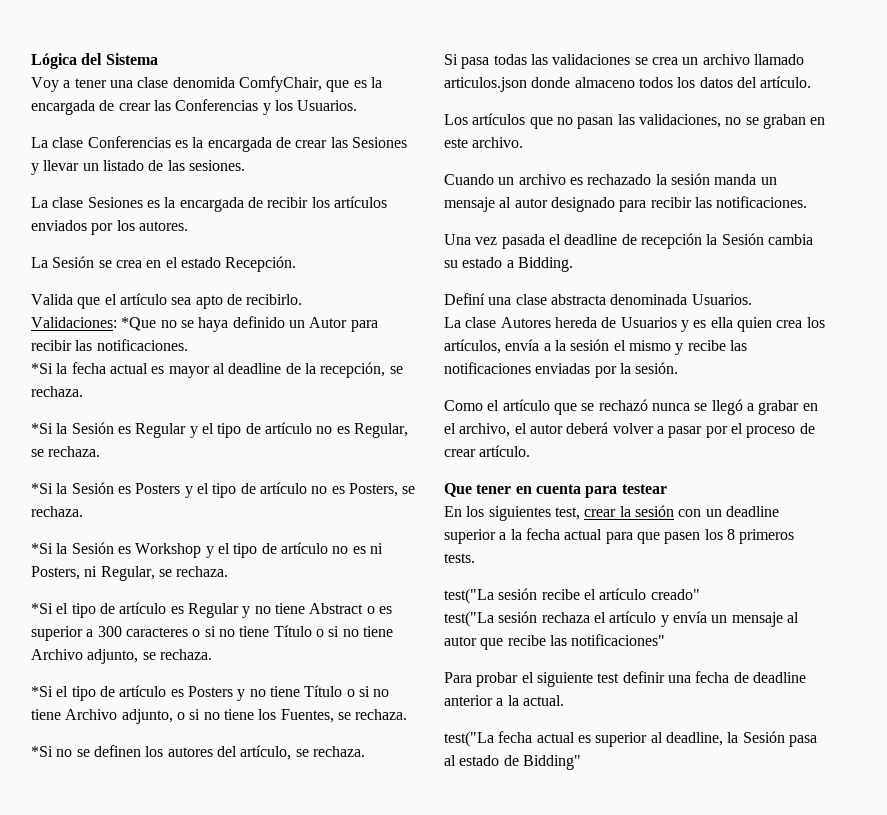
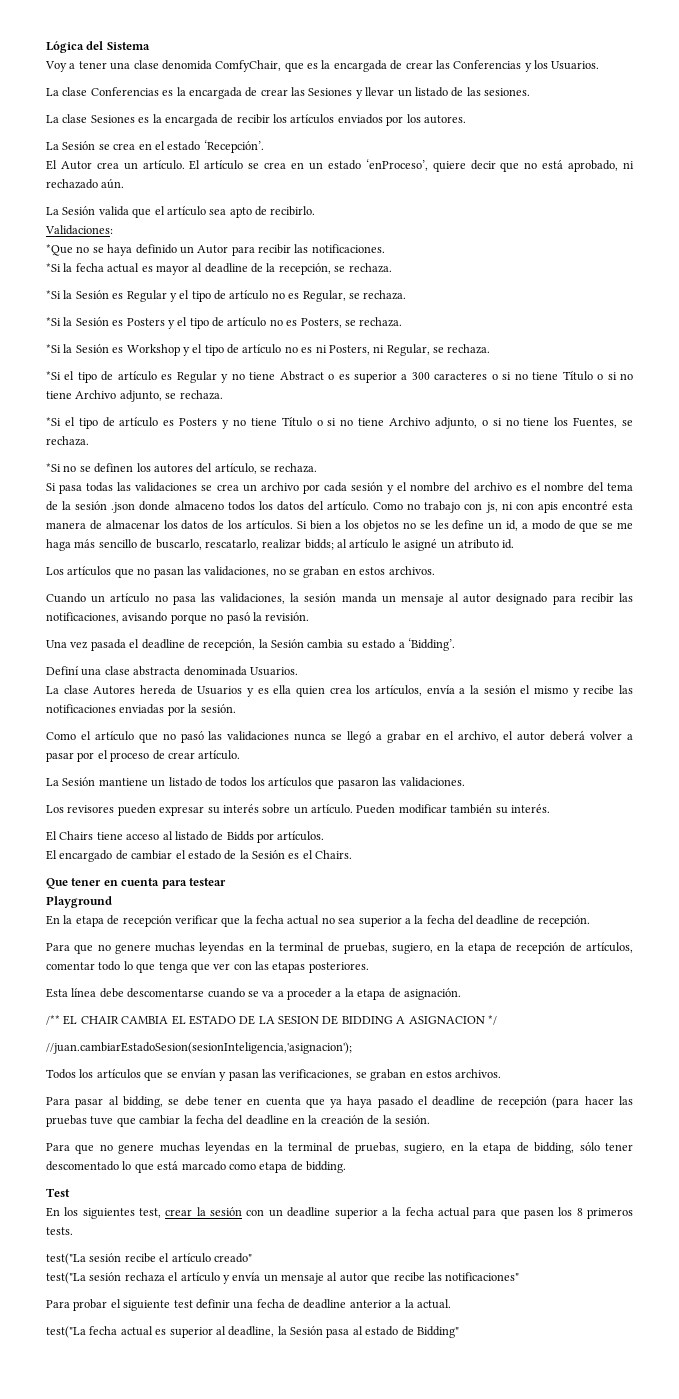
[225,256,297,272] [31,294,73,305] Recepción. // Valida -> [203,140,264,153] [46,159,634,172] [46,178,125,189] [46,206,129,216] ‘Recepción’. // El Autor crea un artículo. El artículo se crea en un estado ‘enProceso’, quiere decir que no está aprobado, ni rechazado aún. // La Sesión valida
(117, 322) none -> (113, 230) //
[753,54,804,65] [444,77,527,92] llamado articulos.json -> [302,482,633,494] [46,501,136,513] por cada sesión y el nombre del archivo es el nombre del tema de la sesión .json
(812, 82) none -> [373,501,634,513] [46,520,633,532] [46,539,515,551] Como no trabajo con js, ni con apis encontré esta manera de almacenar los datos de los artículos. Si bien a los objetos no se les define un id, a modo de que se me haga más sencillo de buscarlo, rescatarlo, realizar bidds; al artículo le asigné un atributo id.
[444,137,524,148] este archivo. -> [359,566,435,575] estos archivos.
[518,174,652,185] archivo es rechazado -> [110,593,286,605] artículo no pasa las validaciones,
[716,196,808,208] notificaciones. -> [46,612,310,624] notificaciones, avisando porque no pasó la revisión.
[640,233,702,249] recepción -> [203,639,256,651] recepción,
[517,257,573,272] Bidding. -> [407,638,455,651] ‘Bidding’.
[581,399,648,411] se rechazó -> [162,731,290,743] no pasó las validaciones
(531, 451) none -> [46,777,465,789] [46,804,550,816] [46,831,325,843] [46,850,353,862] // La Sesión mantiene un listado de todos los artículos que pasaron las validaciones. // Los revisores pueden expresar su interés sobre un artículo. Pueden modificar también su interés. // El Chairs tiene acceso al listado de Bidds por artículos. // El encargado de cambiar el estado de la Sesión es el Chairs.
(667, 489) none -> [46,896,112,908] [46,915,591,927] [46,942,633,954] [46,961,369,973] [46,988,461,1000] [46,1015,497,1025] [46,1042,352,1054] [46,1069,502,1081] [46,1096,633,1108] [46,1115,430,1127] [46,1142,634,1154] [46,1161,346,1173] [46,1188,70,1197] // Playground // En la etapa de recepción verificar que la fecha actual no sea superior a la fecha del deadline de recepción. // Para que no genere muchas leyendas en la terminal de pruebas, sugiero, en la etapa de recepción de artículos, comentar todo lo que tenga que ver con las etapas posteriores. // Esta línea debe descomentarse cuando se va a proceder a la etapa de asignación. // /** EL CHAIR CAMBIA EL ESTADO DE LA SESION DE BIDDING A ASIGNACION */ // //juan.cambiarEstadoSesion(sesionInteligencia,'asignacion'); // Todos los artículos que se envían y pasan las verificaciones, se graban en estos archivos. // Para pasar al bidding, se debe tener en cuenta que ya haya pasado el deadline de recepción (para hacer las pruebas tuve que cambiar la fecha del deadline en la creación de la sesión. // Para que no genere muchas leyendas en la terminal de pruebas, sugiero, en la etapa de bidding, sólo tener descomentado lo que está marcado como etapa de bidding. // Test

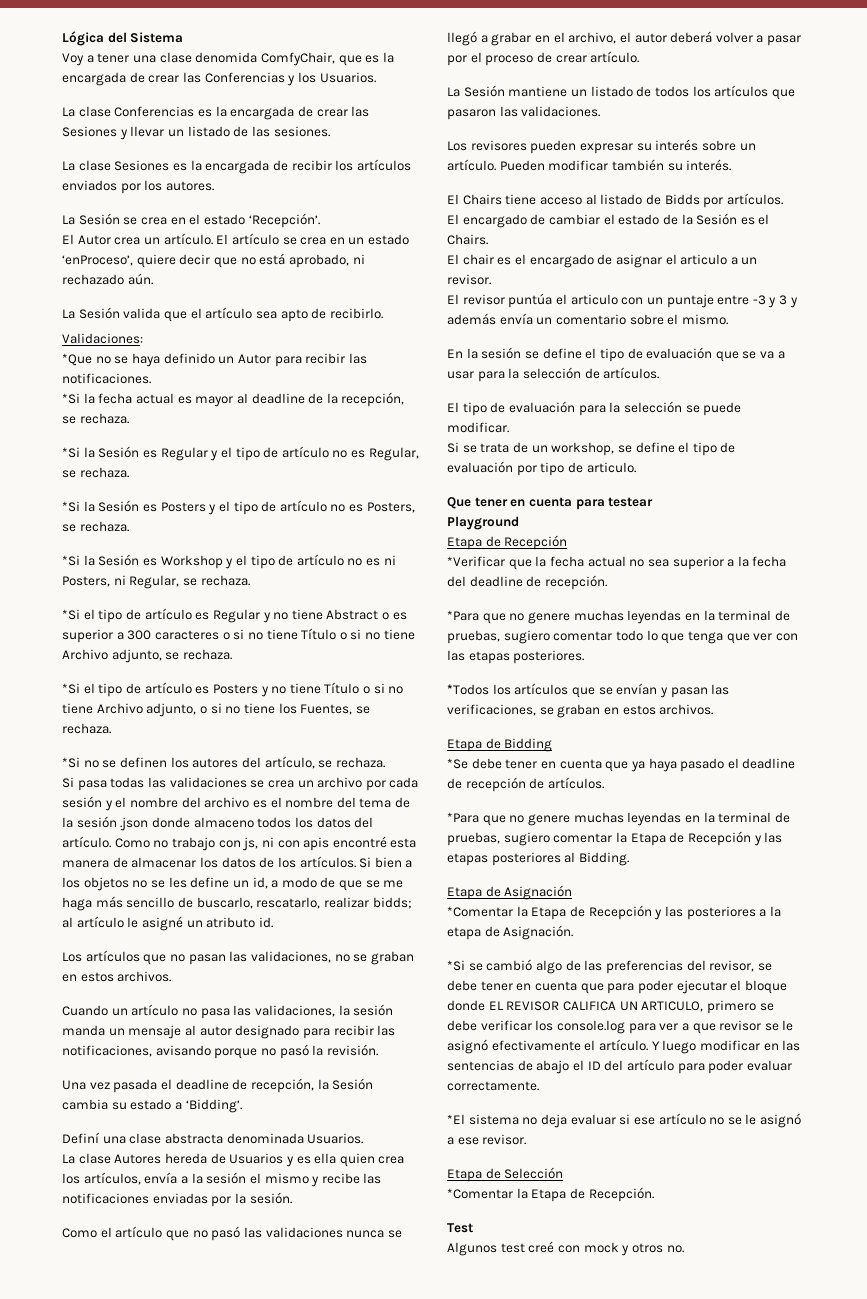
(353, 854) none -> [447,254,758,268] [447,274,491,285] [447,293,798,308] [447,313,728,325] [447,347,785,362] [447,367,660,382] [447,401,742,416] [447,422,509,433] [447,442,736,456] [447,461,636,476] // El chair es el encargado de asignar el articulo a un revisor. // El revisor puntúa el articulo con un puntaje entre -3 y 3 y además envía un comentario sobre el mismo. // En la sesión se define el tipo de evaluación que se va a usar para la selección de artículos. // El tipo de evaluación para la selección se puede modificar. // Si se trata de un workshop, se define el tipo de evaluación por tipo de articulo.
[46,915,218,927] En la etapa de recepción verificar -> [447,535,568,550] [447,556,505,567] Etapa de Recepción // *Verificar
[46,943,70,951] Para -> [447,610,479,621] *Para
[392,942,633,954] sugiero, en la etapa de recepción de artículos, -> [503,630,550,644] sugiero
[46,988,461,1000] [46,1015,497,1025] [46,1042,352,1054] [46,1069,76,1079] Esta línea debe descomentarse cuando se va a proceder a la etapa de asignación. // /** EL CHAIR CAMBIA EL ESTADO DE LA SESION DE BIDDING A ASIGNACION */ // //juan.cambiarEstadoSesion(sesionInteligencia,'asignacion'); // Todos -> [447,684,489,695] *Todos
[46,1096,180,1108] Para pasar al bidding, se -> [447,738,553,752] [447,758,468,769] Etapa de Bidding // *Se
[552,1096,633,1108] [46,1115,430,1127] [46,1143,70,1151] (para hacer las pruebas tuve que cambiar la fecha del deadline en la creación de la sesión. // Para -> [529,777,604,789] [447,812,479,823] de artículos. // *Para
[404,1142,634,1154] [46,1161,346,1173] [46,1188,70,1197] [46,1207,634,1219] [46,1227,73,1235] [46,1253,252,1265] [46,1272,520,1284] [46,1299,451,1311] [46,1326,459,1338] sugiero, en la etapa de bidding, sólo tener descomentado lo que está marcado como etapa de bidding. // Test // En los siguientes test, crear la sesión con un deadline superior a la fecha actual para que pasen los 8 primeros tests. // test("La sesión recibe el artículo creado" // test("La sesión rechaza el artículo y envía un mensaje al autor que recibe las notificaciones" // Para probar el siguiente test definir una fecha de deadline anterior a la actual. // test("La fecha actual es superior al deadline, la Sesión pasa al estado de Bidding" -> [503,831,783,846] [447,852,629,866] [447,885,573,900] [447,905,781,920] [447,925,574,940] [447,959,772,974] [447,980,787,994] [447,1000,774,1014] [447,1020,794,1034] [447,1039,801,1054] [447,1059,792,1074] [447,1081,539,1091] [447,1113,802,1128] [447,1134,527,1145] [447,1167,564,1182] [447,1187,654,1202] [447,1223,473,1233] [447,1241,684,1256] sugiero comentar la Etapa de Recepción y las etapas posteriores al Bidding. // Etapa de Asignación // *Comentar la Etapa de Recepción y las posteriores a la etapa de Asignación. // *Si se cambió algo de las preferencias del revisor, se debe tener en cuenta que para poder ejecutar el bloque donde EL REVISOR CALIFICA UN ARTICULO, primero se debe verificar los console.log para ver a que revisor se le asignó efectivamente el artículo. Y luego modificar en las sentencias de abajo el ID del artículo para poder evaluar correctamente. // *El sistema no deja evaluar si ese artículo no se le asignó a ese revisor. // Etapa de Selección // *Comentar la Etapa de Recepción. // Test // Algunos test creé con mock y otros no.

